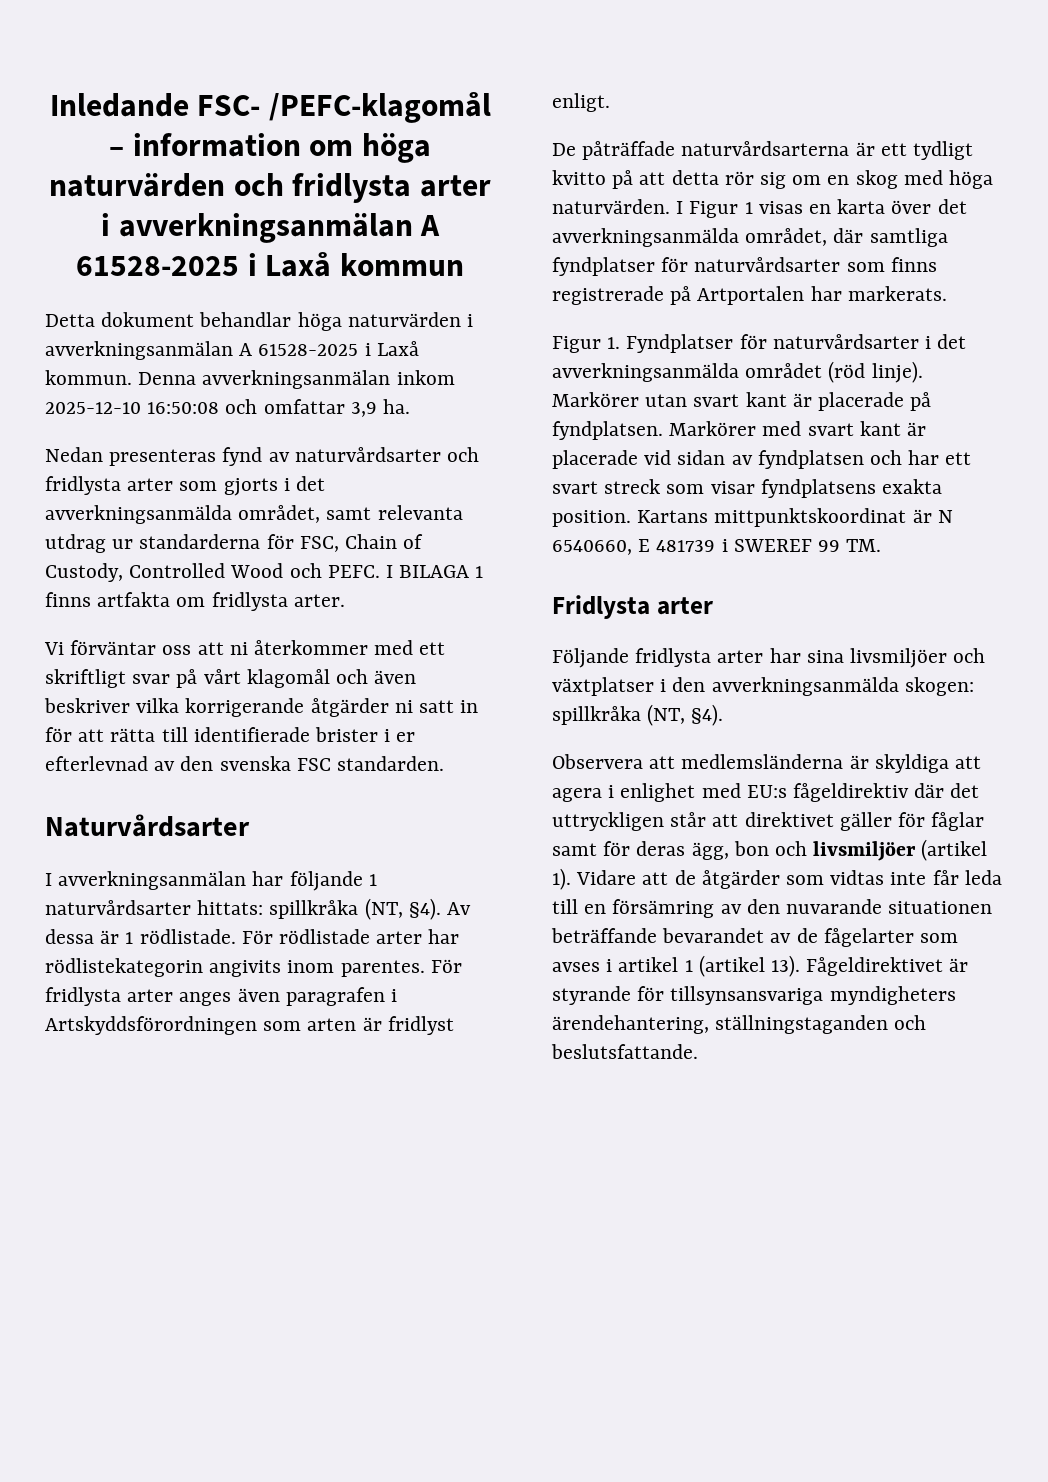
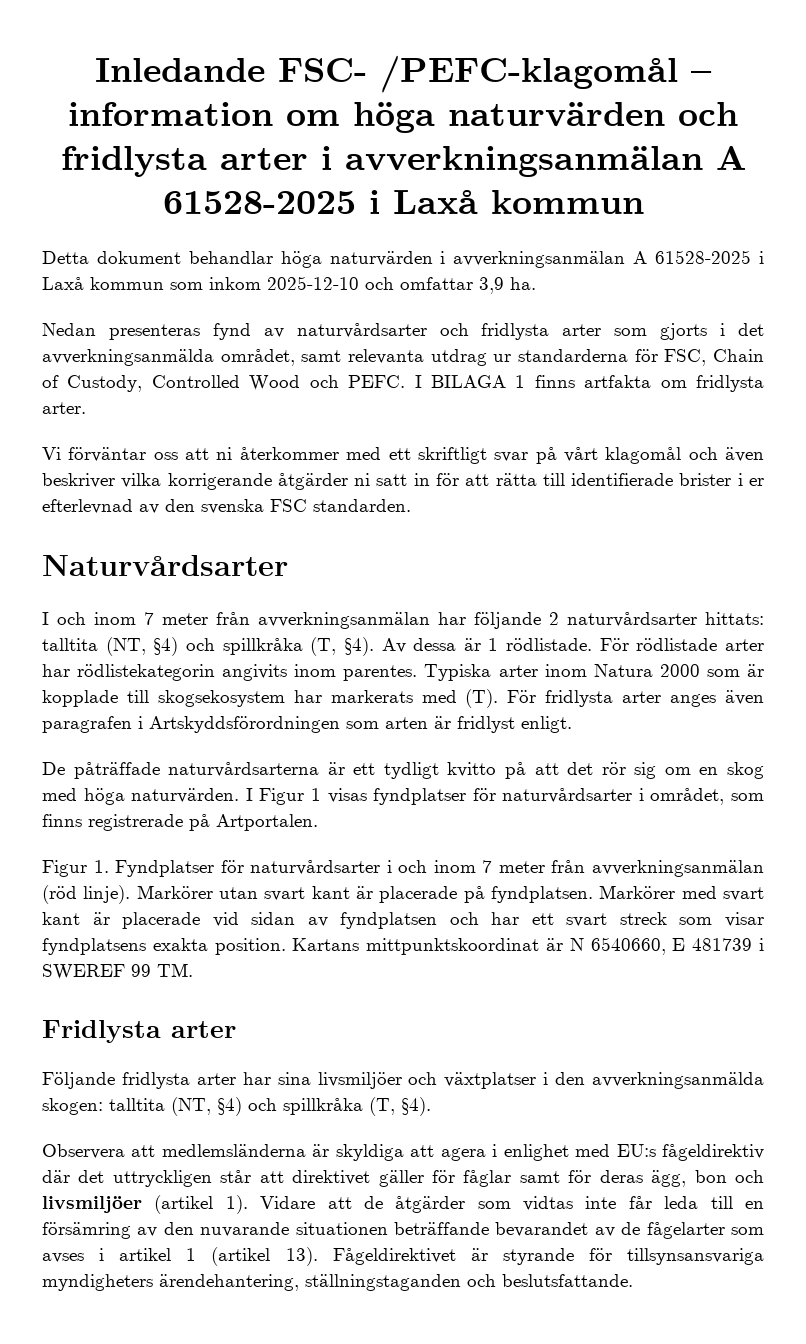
[45,370,391,389] kommun. Denna avverkningsanmälan -> [90,277,203,290] kommun som
[147,402,220,414] 16:50:08 -> (359, 283) none
(52, 879) none -> [57,612,250,625] och inom 7 meter från
[368,874,377,886] 1 -> [549,612,559,625] 2
[269,898,403,920] spillkråka (NT, -> [42,637,337,656] talltita (NT, §4) och spillkråka (T,
(425, 968) none -> [424,664,764,681] [42,689,499,708] Typiska arter inom Natura 2000 som är kopplade till skogsekosystem har markerats med (T).
[671,170,719,185] detta -> [567,762,594,775] det
[809,199,967,214] [552,228,948,247] en karta över det avverkningsanmälda området, där samtliga -> (367, 795) none
(841, 264) none -> [638,788,725,805] i området,
[697,286,947,305] Artportalen har markerats. -> [216,814,318,831] Artportalen.
[937,334,967,349] [552,363,823,382] det avverkningsanmälda området -> [398,860,764,877] och inom 7 meter från avverkningsanmälan
[552,704,686,726] spillkråka (NT, -> [109,1097,395,1116] talltita (NT, §4) och spillkråka (T,

